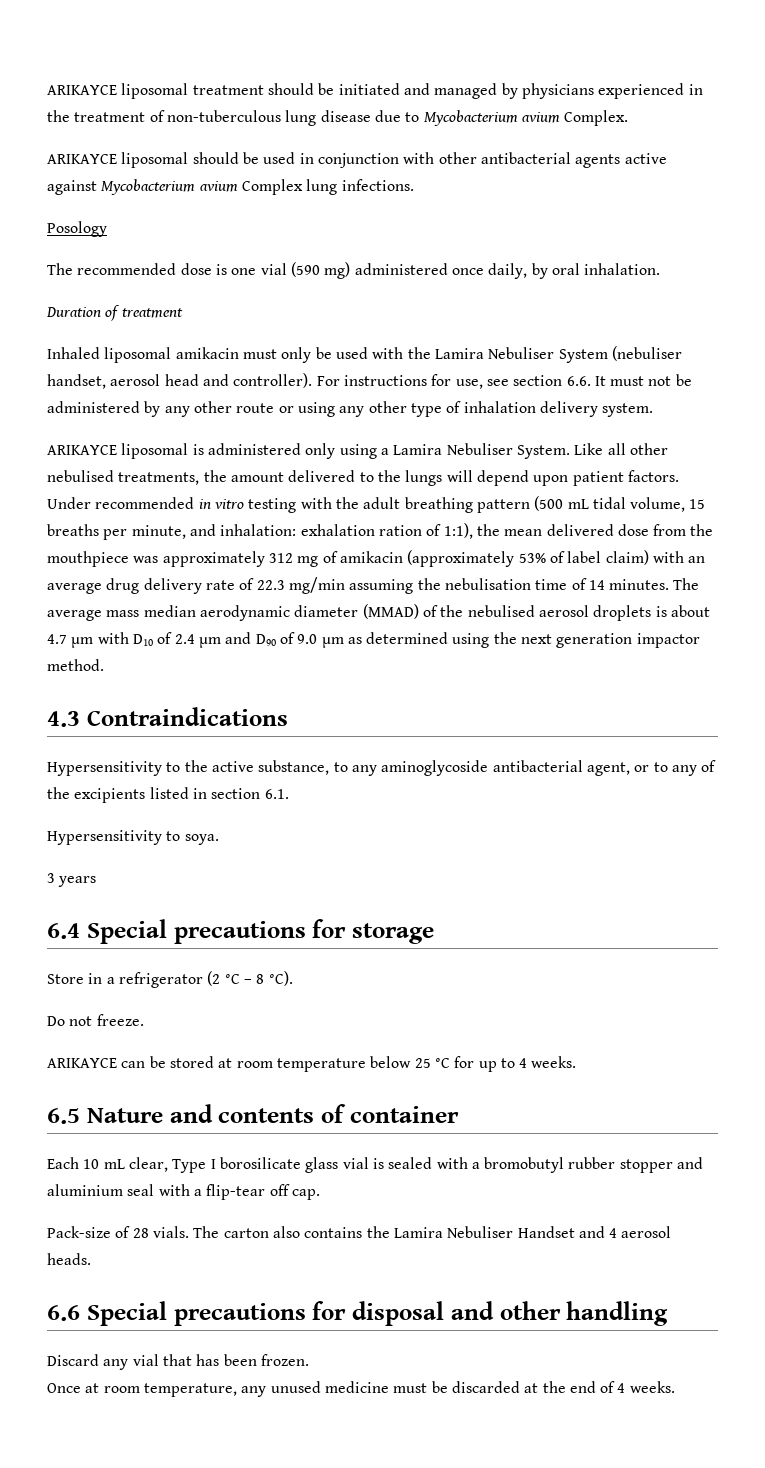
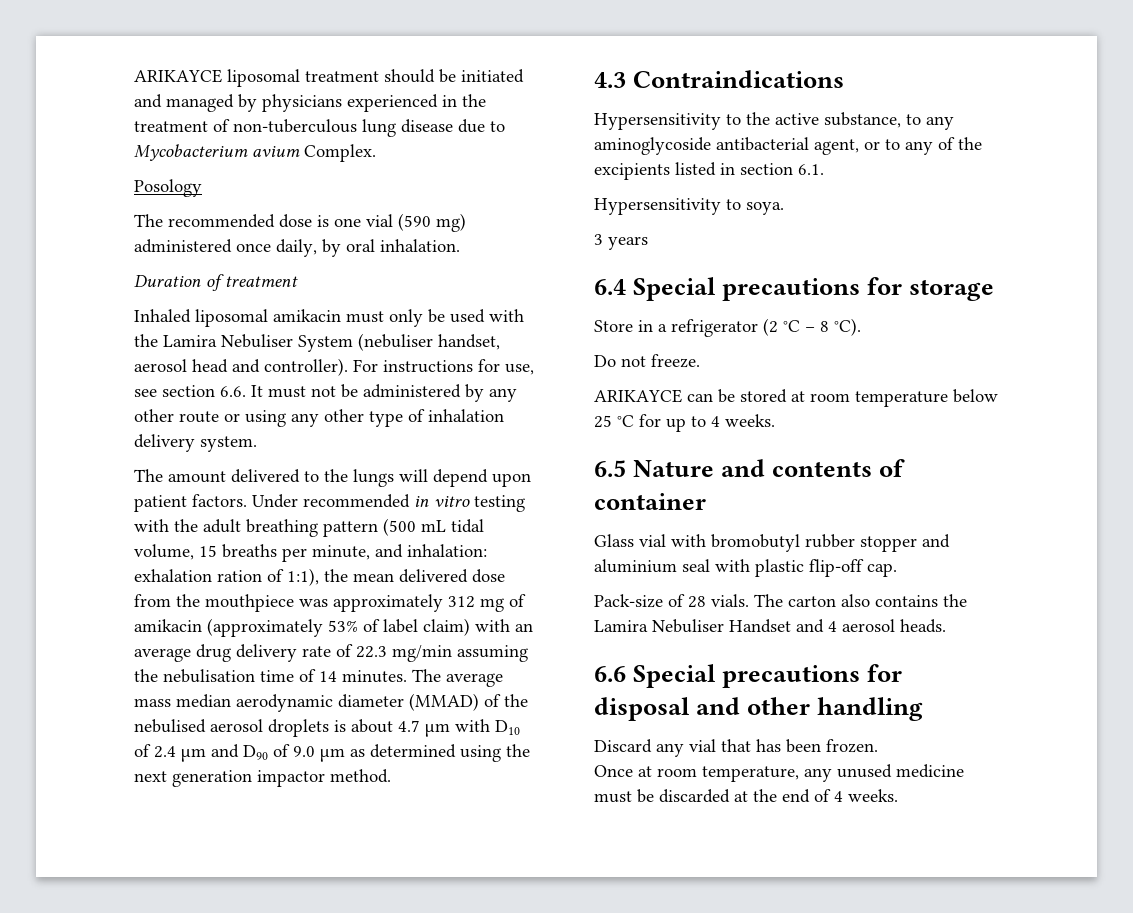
[47,152,667,168] [47,179,414,195] // ARIKAYCE liposomal should be used in conjunction with other antibacterial agents active against Mycobacterium avium Complex lung infections. -> (376, 153) none
[47,443,668,459] [47,470,227,485] ARIKAYCE liposomal is administered only using a Lamira Nebuliser System. Like all other nebulised treatments, the -> [134,469,163,482] The
[47,1157,480,1173] Each 10 mL clear, Type I borosilicate glass vial is sealed with a -> [594,534,706,547] Glass vial with
[193,1184,290,1200] a flip-tear off -> [755,559,864,577] plastic flip-off

